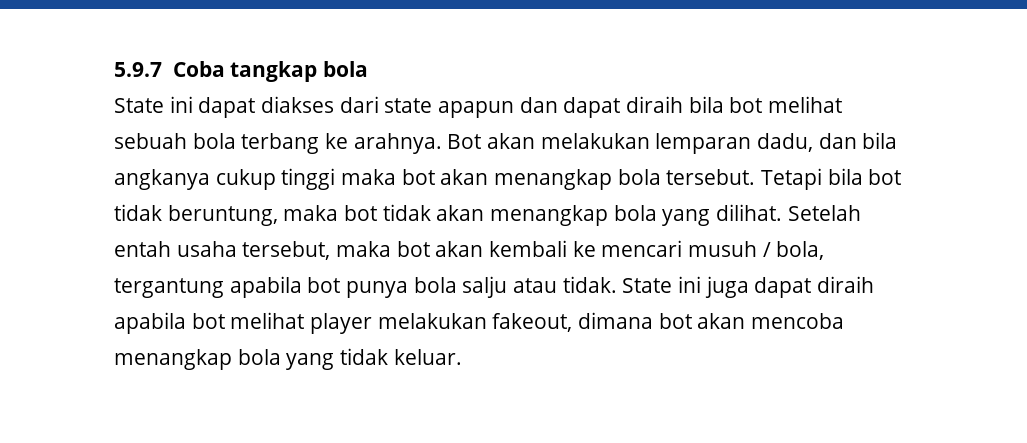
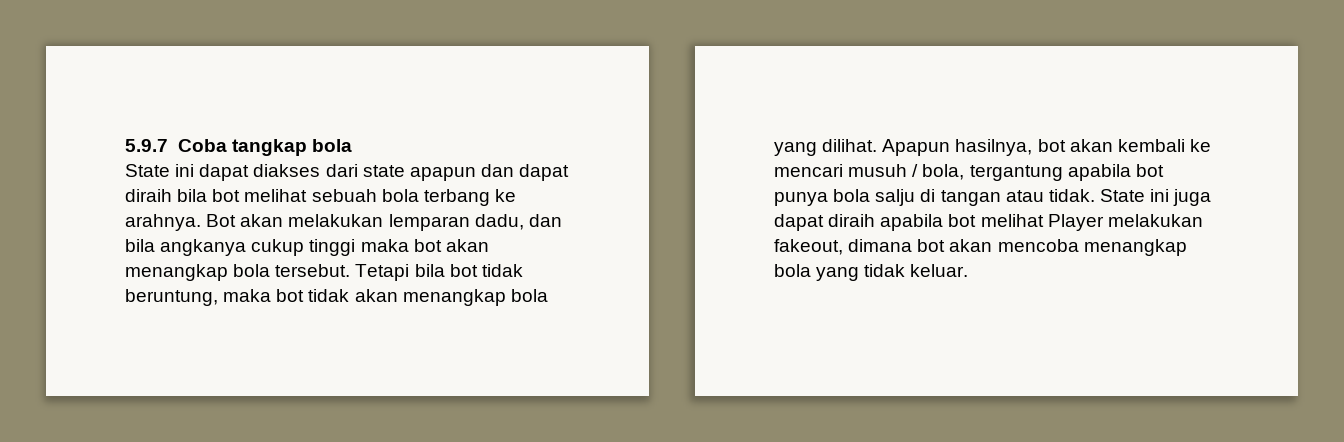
[787,205,861,221] [114,241,392,260] Setelah entah usaha tersebut, maka -> [882,139,1033,156] Apapun hasilnya,
(508, 287) none -> [920,189,1001,206] di tangan
[310,313,373,334] player -> [1047,214,1104,231] Player

